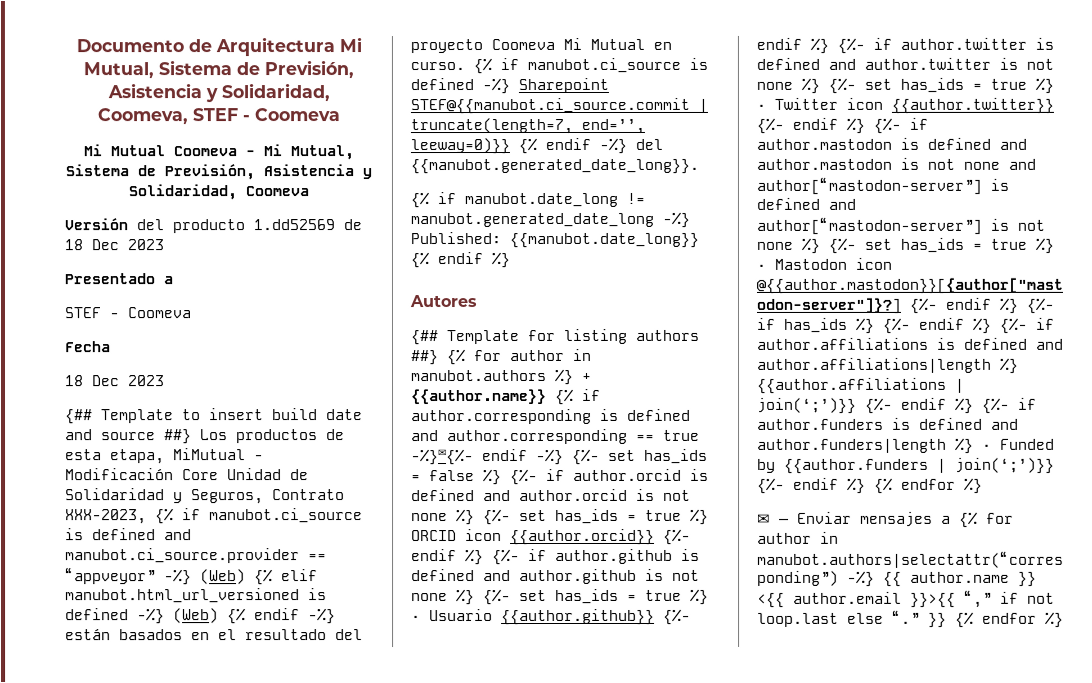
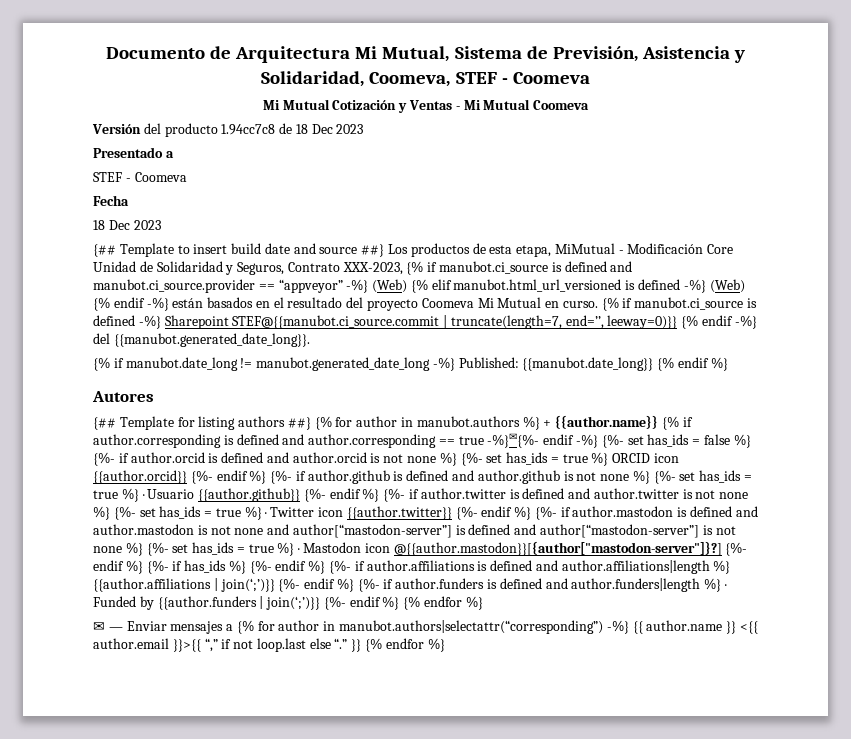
[173,144,354,161] [65,164,372,181] [128,184,237,201] Coomeva - Mi Mutual, Sistema de Previsión, Asistencia y Solidaridad, -> [332,99,531,113] Cotización y Ventas - Mi Mutual
[253,219,335,231] 1.dd52569 -> [221,124,276,135] 1.94cc7c8

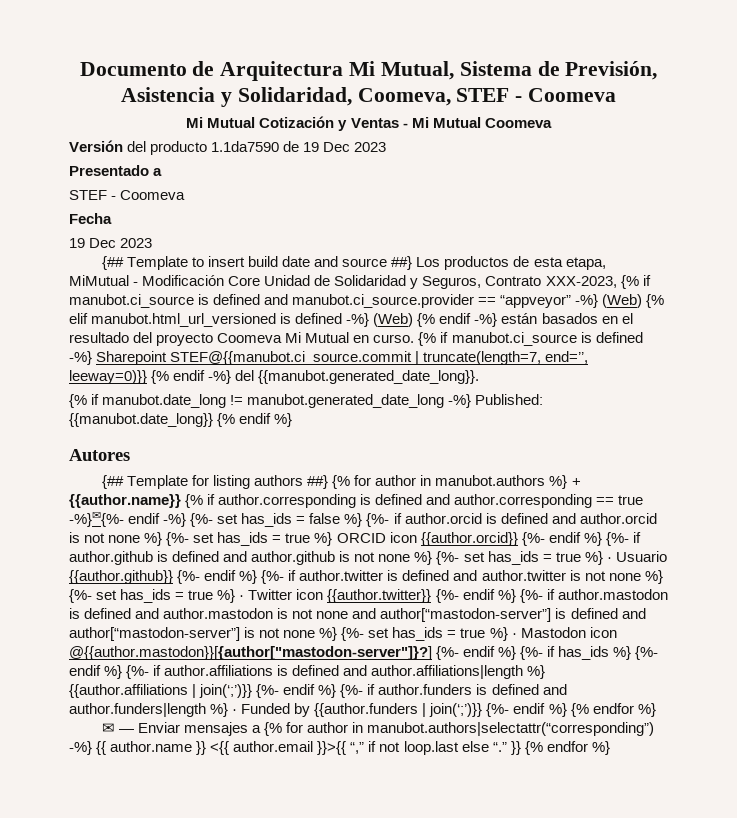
[221,123,308,135] 1.94cc7c8 de 18 -> [211,141,320,152] 1.1da7590 de 19
[93,220,105,230] 18 -> [69,238,85,248] 19

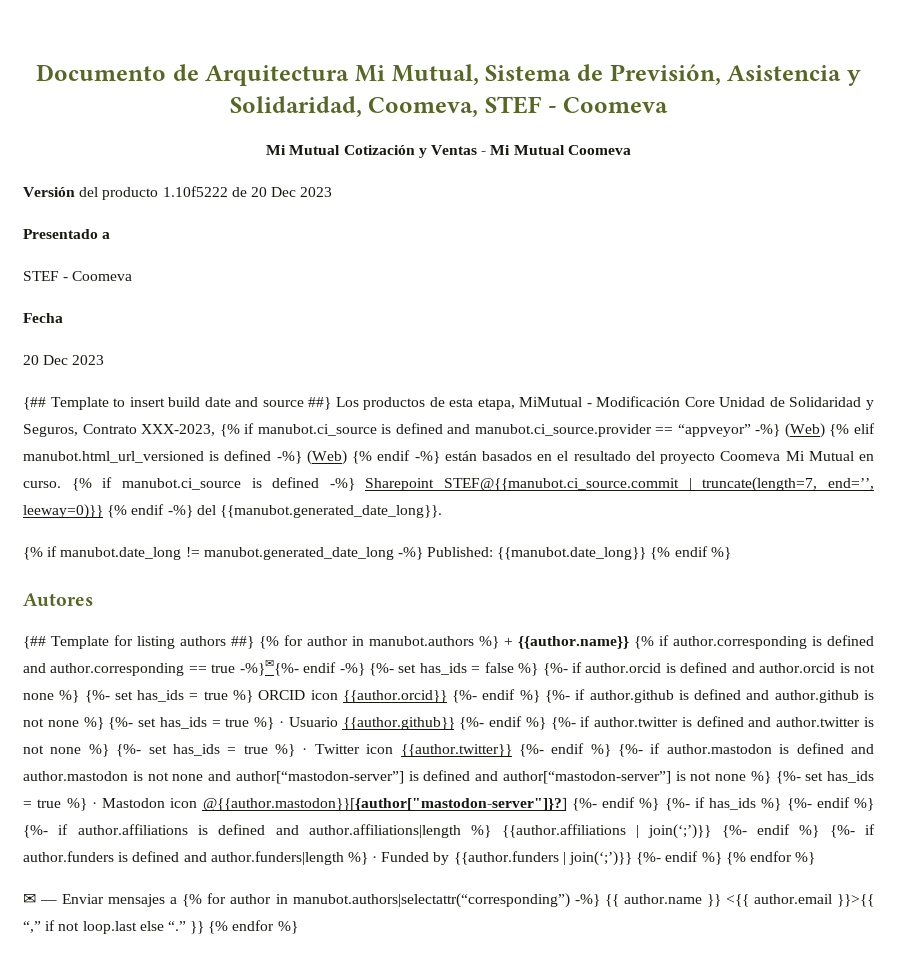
[211,141,320,152] 1.1da7590 de 19 -> [162,186,267,197] 1.10f5222 de 20
[69,238,85,248] 19 -> [23,355,39,365] 20

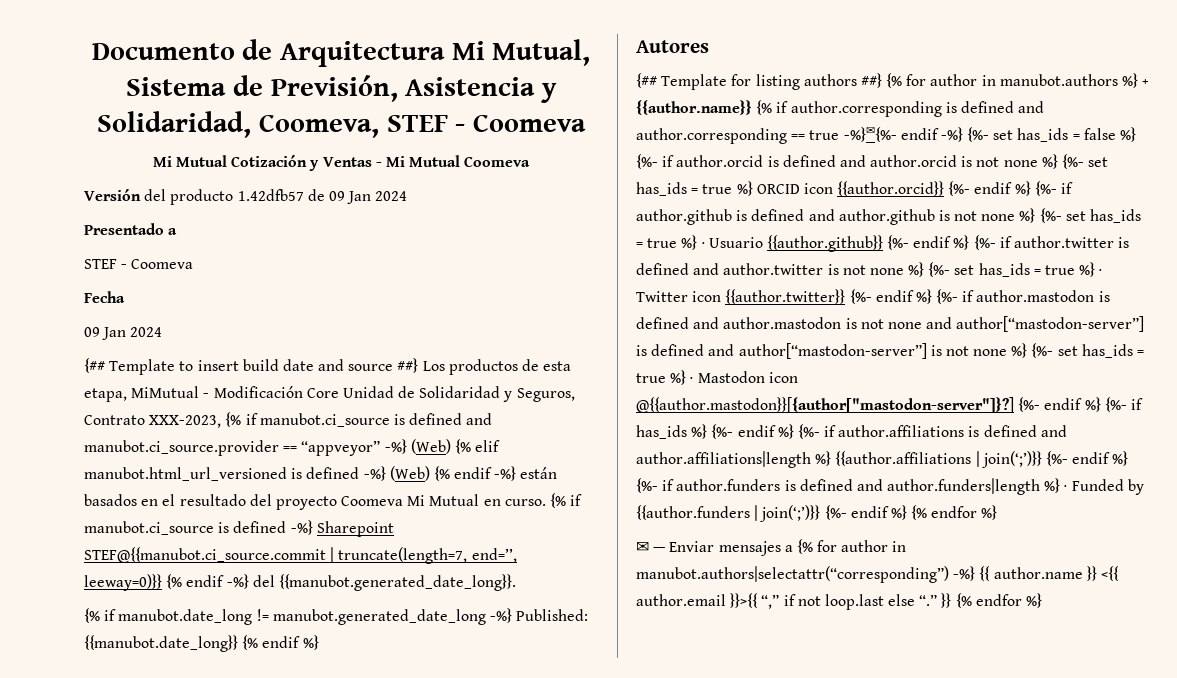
[162,186,333,197] 1.10f5222 de 20 Dec 2023 -> [237,189,408,204] 1.42dfb57 de 09 Jan 2024
[23,355,105,365] 20 Dec 2023 -> [84,327,163,340] 09 Jan 2024

